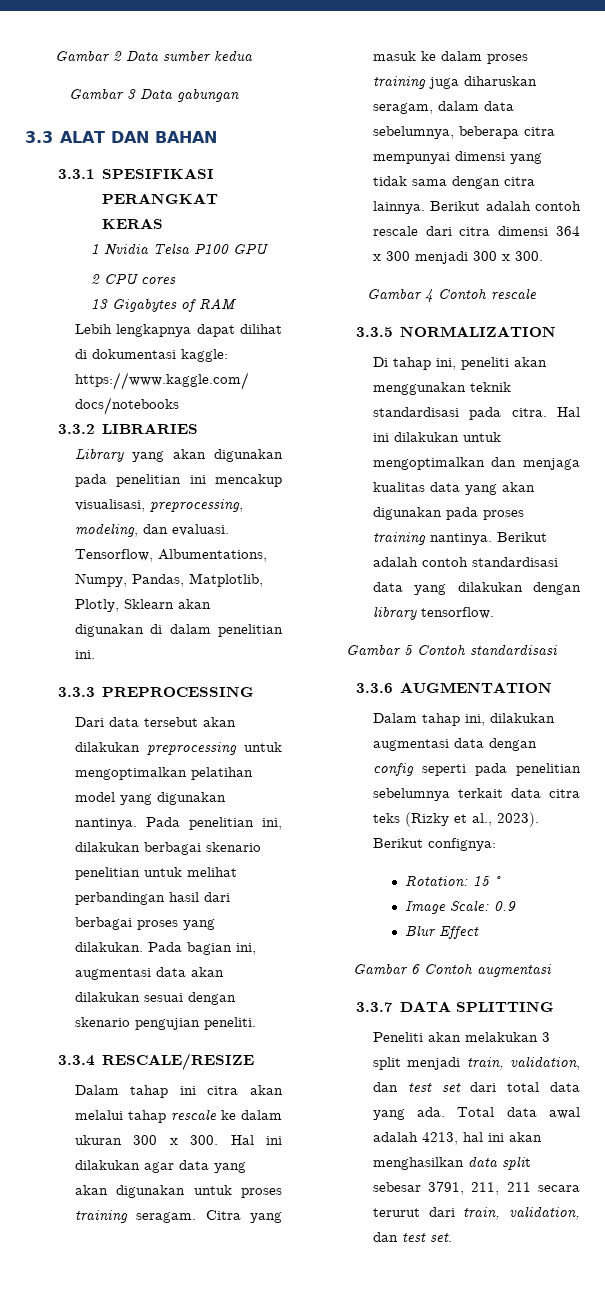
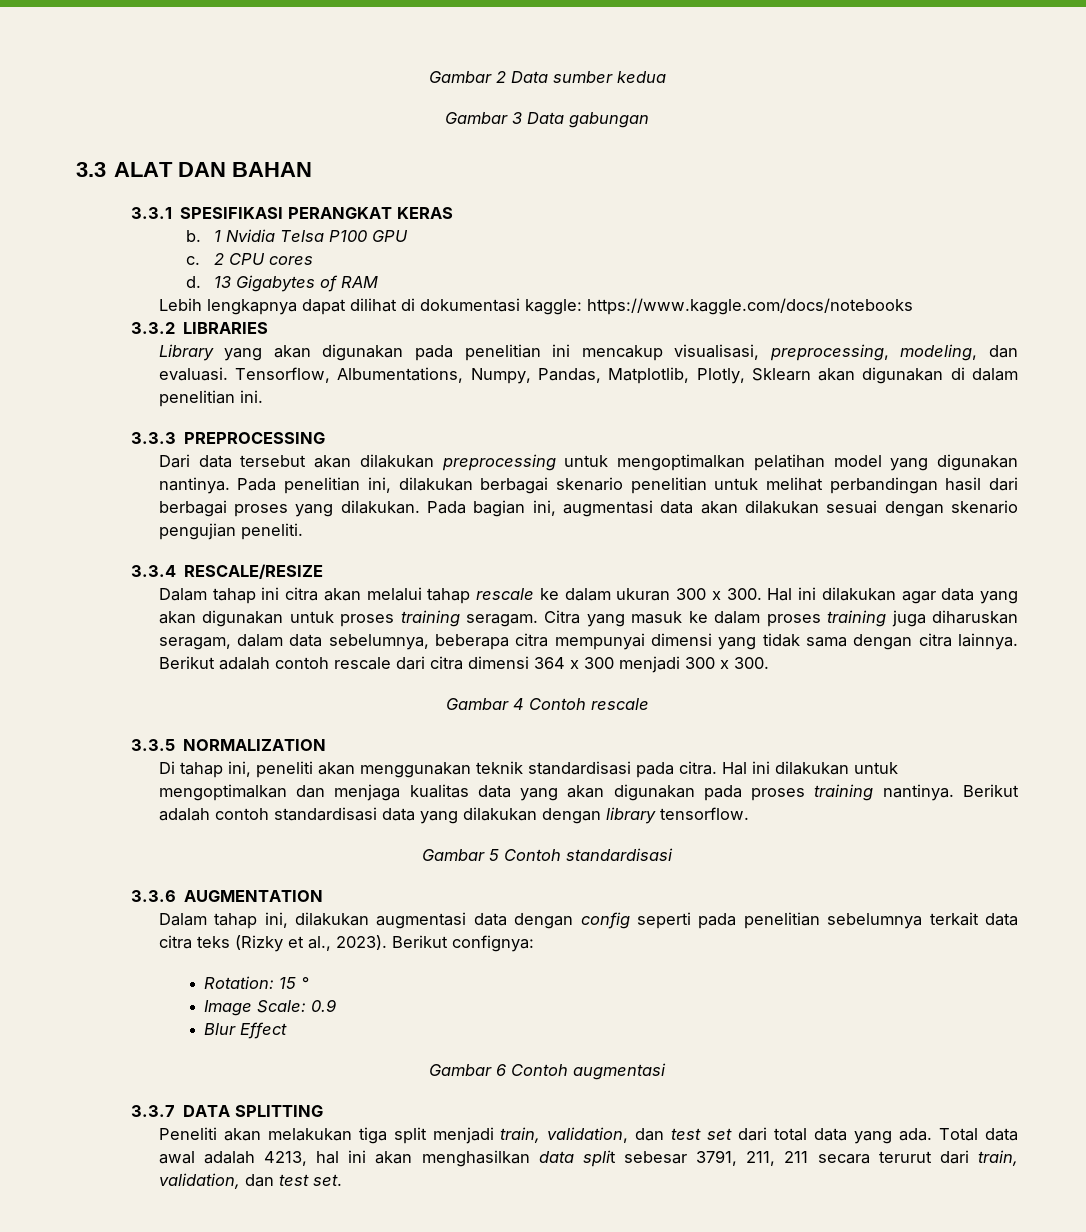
(164, 223) none -> [186,230,202,242] b.
(269, 248) none -> [186,256,201,265] c.
(177, 280) none -> [186,276,202,288] d.
[541,1032,550,1042] 3 -> [358,1127,387,1144] tiga

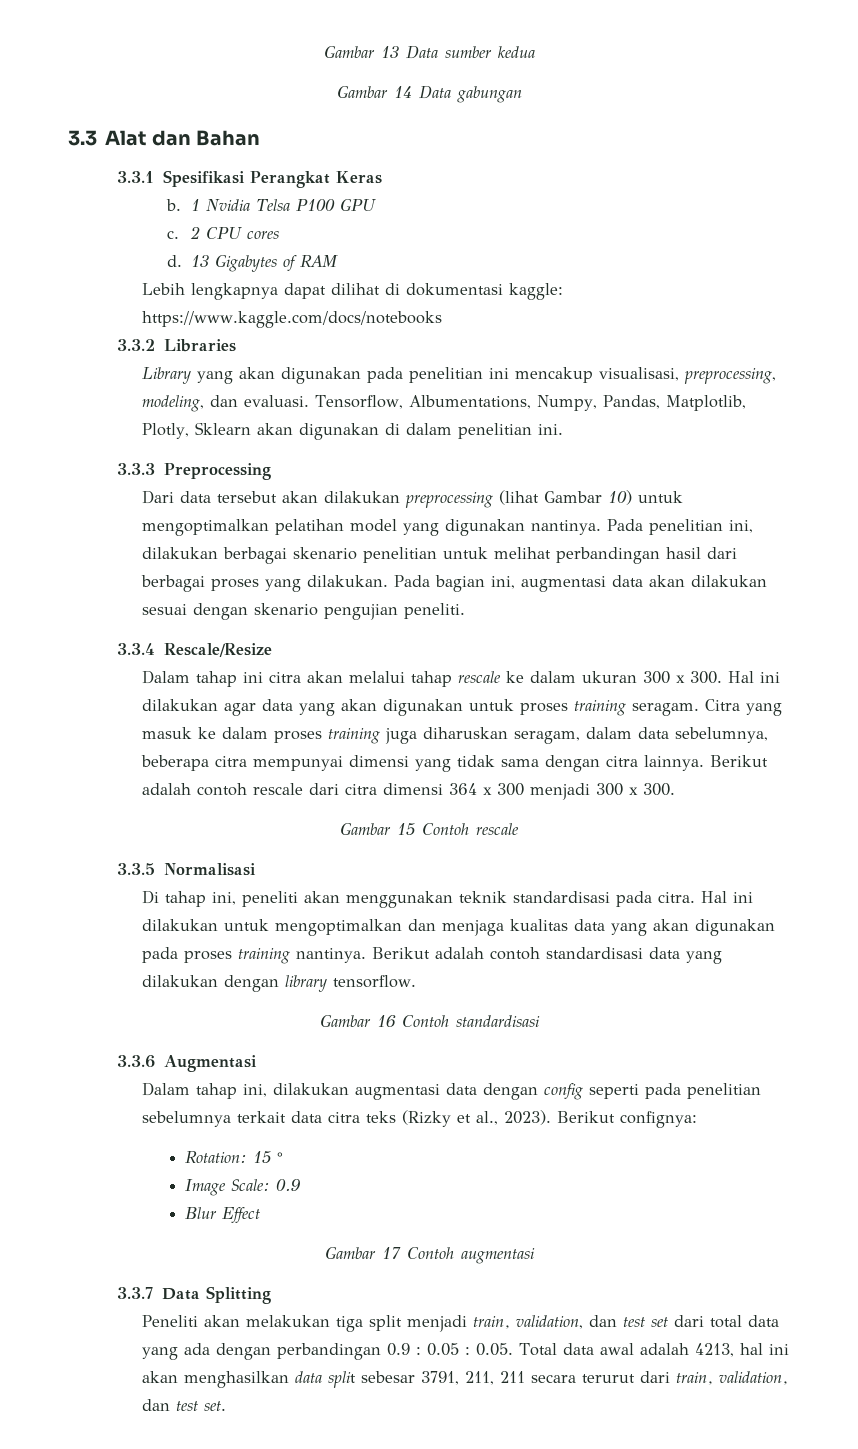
[428,71,506,83] Gambar 2 -> [323,45,399,58] Gambar 13
[512,112,522,124] 3 -> [393,86,412,98] 14
[114,162,313,177] [131,207,454,219] ALAT DAN BAHAN // 3.3.1 SPESIFIKASI PERANGKAT KERAS -> [105,130,260,146] [117,170,382,188] Alat dan Bahan // 3.3.1 Spesifikasi Perangkat Keras
[183,322,269,334] LIBRARIES -> [163,339,236,352] Libraries
[184,432,326,444] PREPROCESSING -> [163,463,271,480] Preprocessing
(556, 462) none -> [498,490,632,505] (lihat Gambar 10)
[184,564,324,579] RESCALE/RESIZE -> [163,643,272,657] Rescale/Resize
[512,698,524,710] 4 -> [397,823,415,836] 15
[183,739,327,751] NORMALIZATION -> [163,863,256,876] Normalisasi
[489,849,499,861] 5 -> [376,1015,396,1027] 16
[184,890,324,902] AUGMENTATION -> [163,1055,257,1072] Augmentasi
[496,1064,506,1076] 6 -> [381,1247,401,1259] 17
[183,1105,324,1117] DATA SPLITTING -> [161,1286,271,1304] Data Splitting
[899,1128,933,1141] ada. -> [183,1343,513,1360] ada dengan perbandingan 0.9 : 0.05 : 0.05.

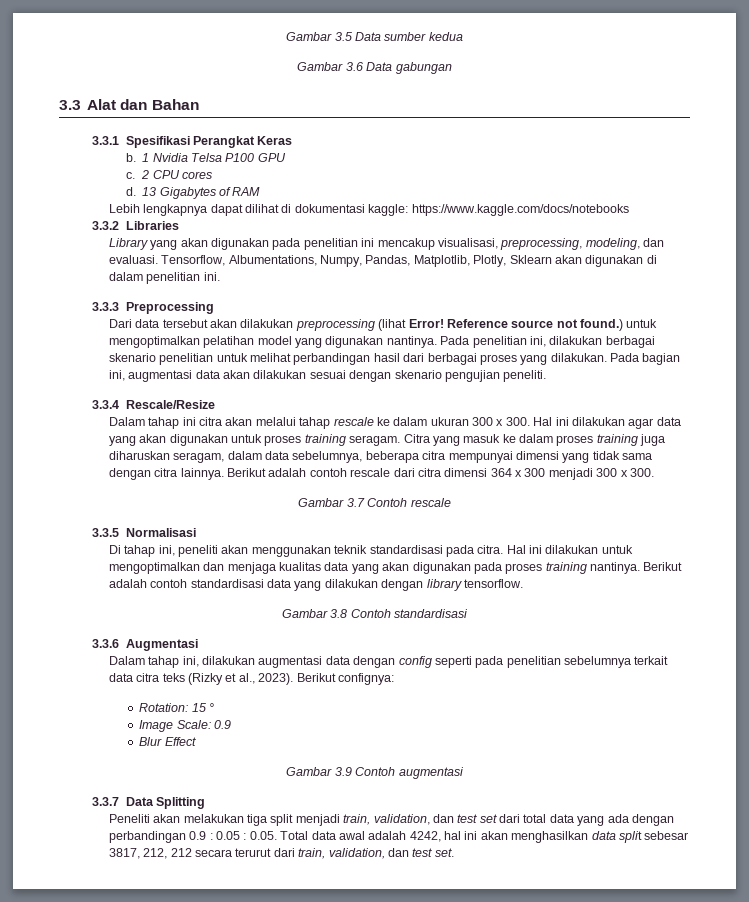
[323,45,399,58] Gambar 13 -> [286,32,352,41] Gambar 3.5
[393,86,412,98] 14 -> [345,62,363,71] 3.6
[543,490,632,505] Gambar 10) -> [408,319,624,331] Error! Reference source not found.)
[397,823,415,836] 15 -> [346,498,365,507] 3.7
[376,1015,396,1027] 16 -> [330,609,348,618] 3.8
[381,1247,401,1259] 17 -> [334,767,352,776] 3.9
[694,1343,734,1357] 4213, -> [409,831,441,842] 4242,
[420,1371,525,1385] 3791, 211, 211 -> [108,848,192,859] 3817, 212, 212

